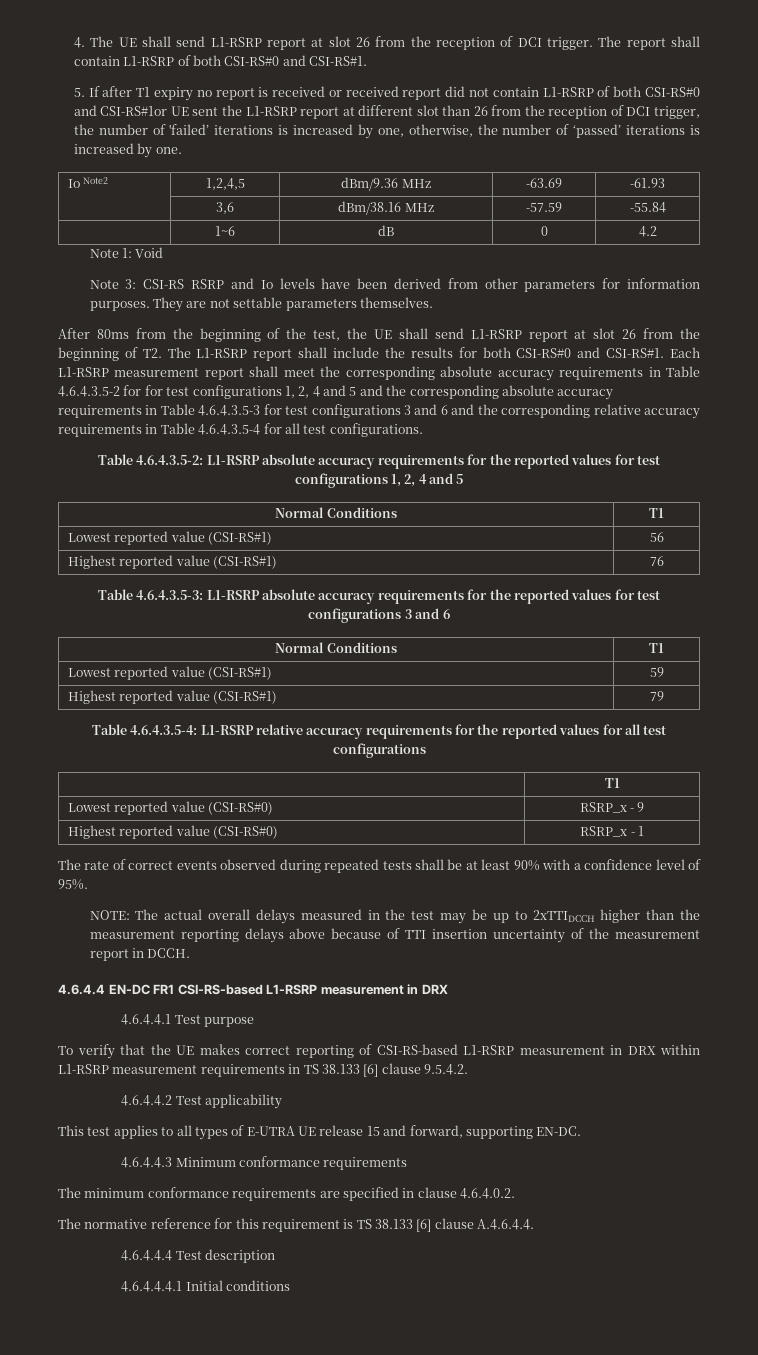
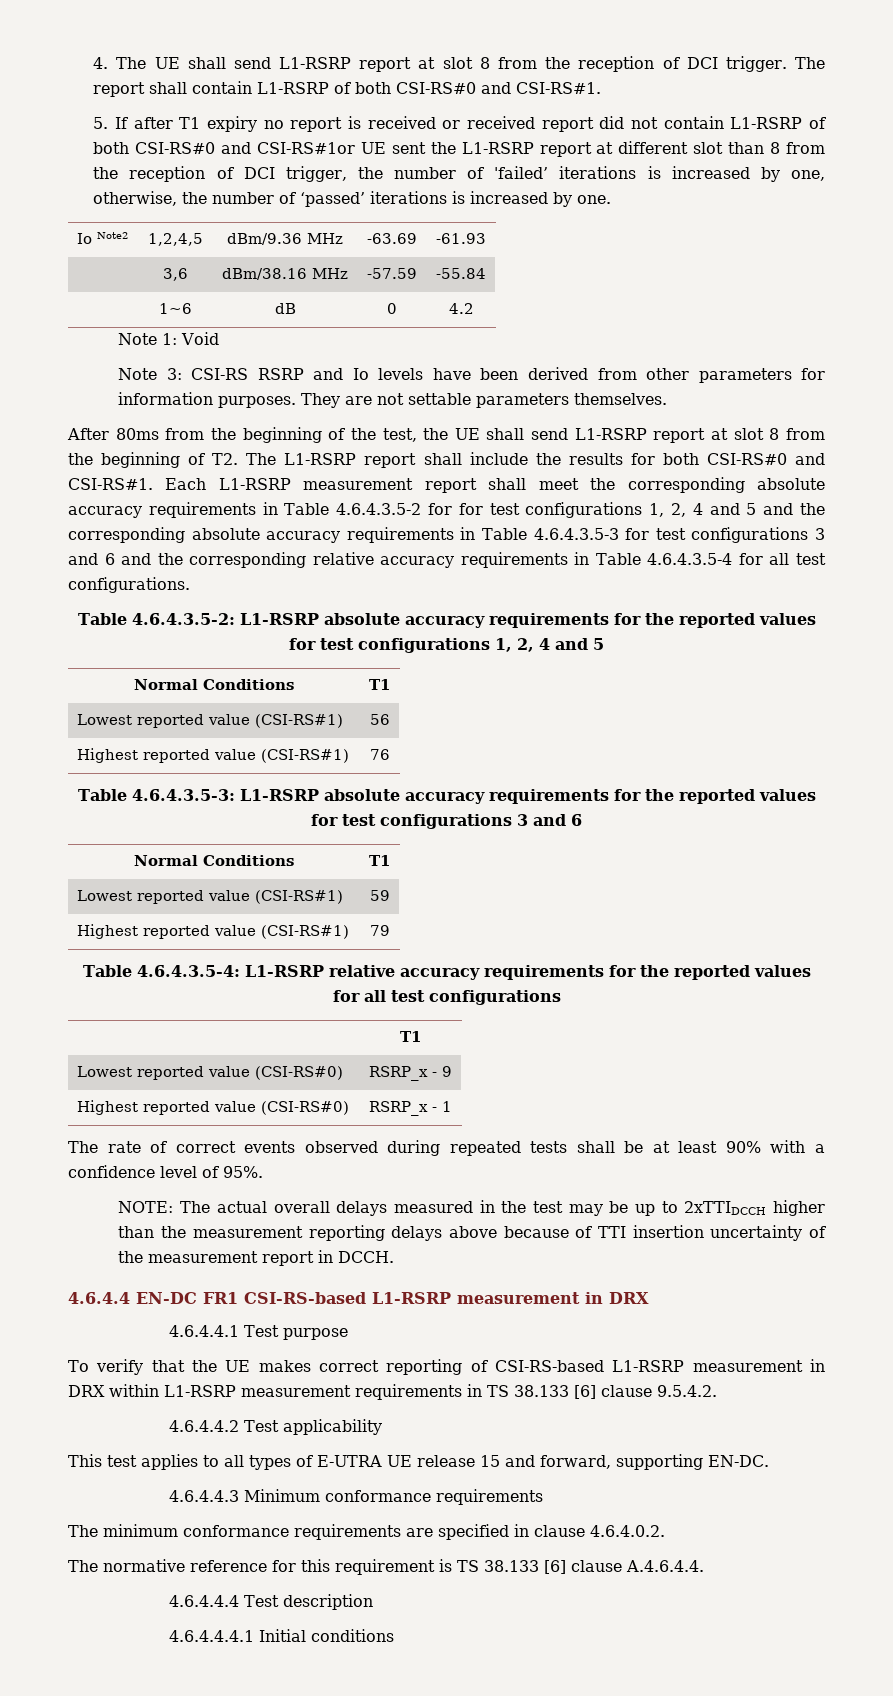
[355,37,370,47] 26 -> [479,57,490,69] 8
[473,106,488,116] 26 -> [770,142,781,154] 8
[622,329,637,339] 26 -> [769,428,780,440] 8

